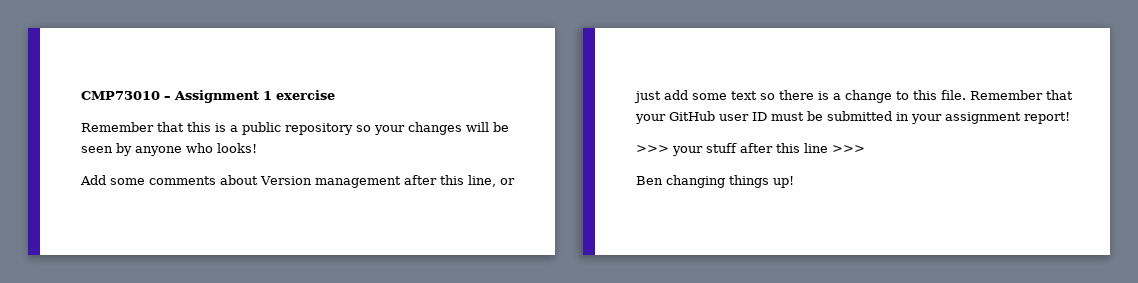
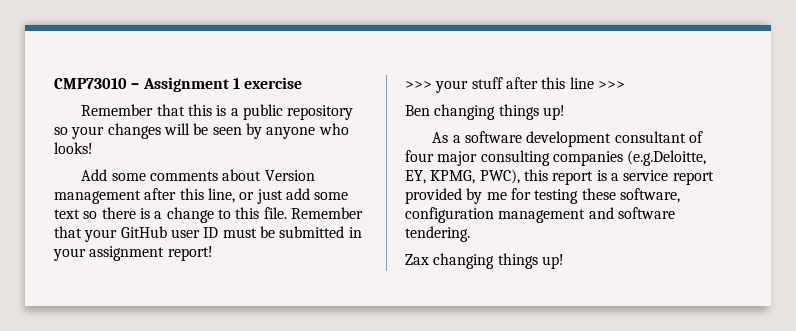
(794, 182) none -> [432,131,704,147] [405,150,707,166] [405,169,714,185] [405,188,680,204] [405,207,675,223] [405,226,470,242] [405,253,564,269] // As a software development consultant of four major consulting companies (e.g.Deloitte, EY, KPMG, PWC), this report is a service report provided by me for testing these software, configuration management and software tendering. // Zax changing things up!

